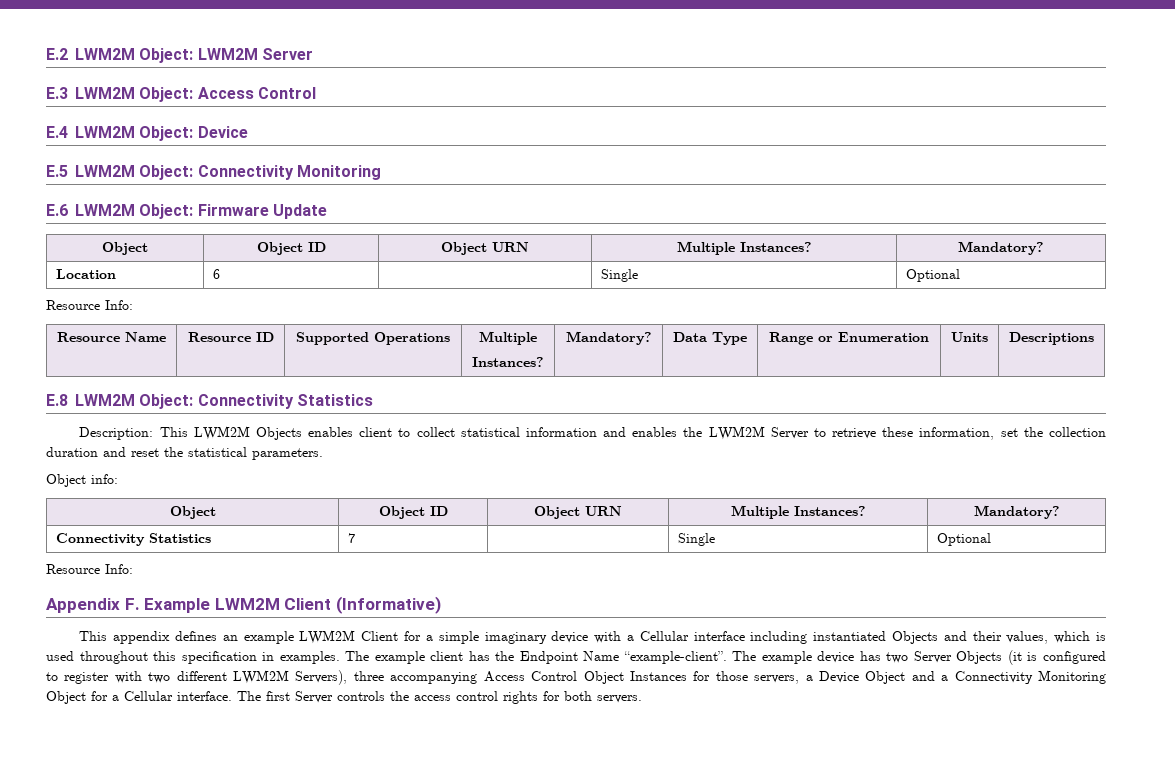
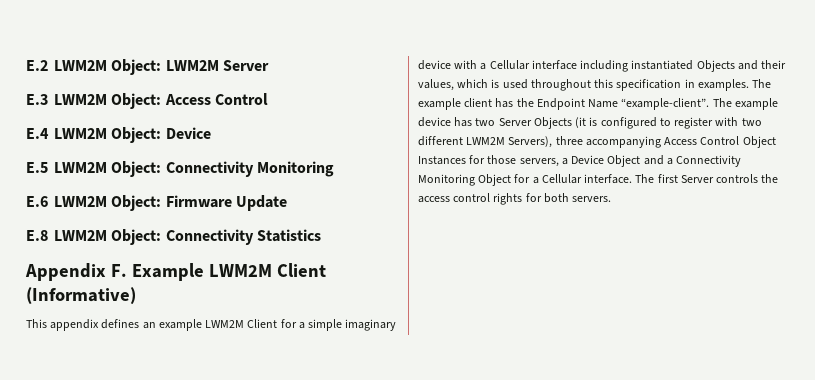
[102,242,148,255] [256,242,326,255] [441,242,529,255] [676,241,812,255] [957,241,1044,255] [55,269,116,279] [212,269,220,279] [600,269,638,282] [905,269,960,282] [46,300,133,310] [57,332,166,342] [187,332,274,342] [296,332,450,345] [479,331,537,345] [472,357,544,367] [565,331,652,345] [673,332,747,345] [768,332,929,345] [951,332,988,342] [1009,332,1094,345] // Object | Object ID | Object URN | Multiple Instances? | Mandatory? // Location | 6 | | Single | Optional // Resource Info: // Resource Name | Resource ID | Supported Operations | Multiple // Instances? | Mandatory? | Data Type | Range or Enumeration | Units | Descriptions -> (287, 203) none
[79,426,1107,440] [46,447,323,460] [46,474,118,487] [169,506,216,519] [378,506,448,519] [534,506,622,519] [730,505,866,519] [973,505,1060,519] [55,533,211,546] [347,533,355,543] [677,533,715,546] [936,533,991,546] [46,564,133,574] // Description: This LWM2M Objects enables client to collect statistical information and enables the LWM2M Server to retrieve these information, set the collection duration and reset the statistical parameters. // Object info: // Object | Object ID | Object URN | Multiple Instances? | Mandatory? // Connectivity Statistics | 7 | | Single | Optional // Resource Info: -> (321, 235) none

